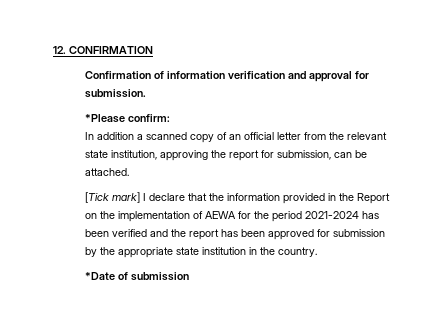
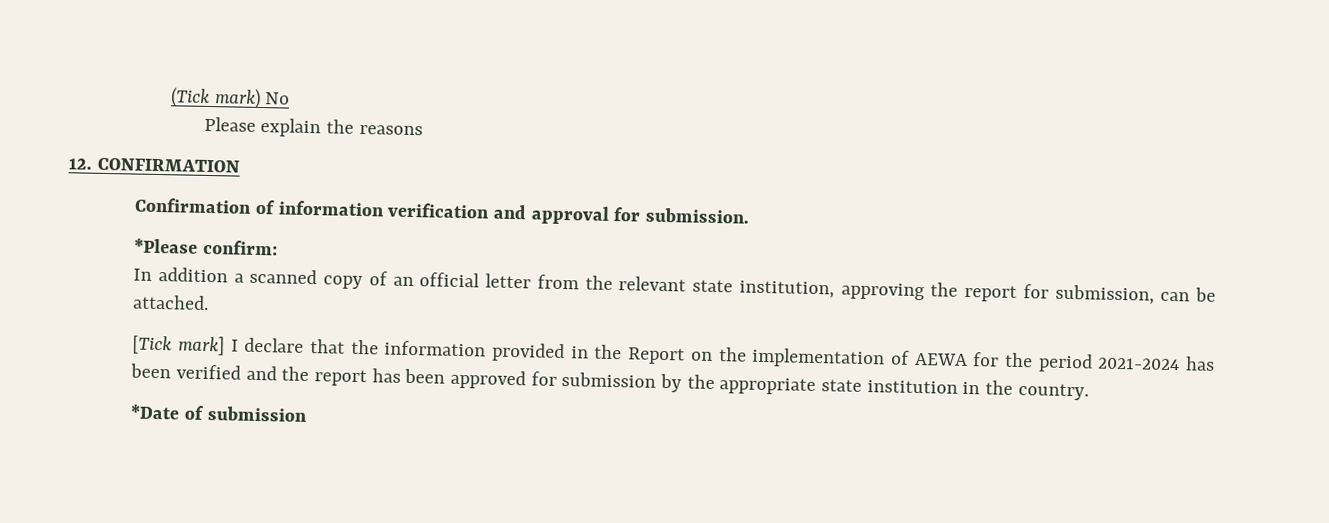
(53, 50) none -> [169,87,291,109] [203,116,423,138] (Tick mark) No // Please explain the reasons //

